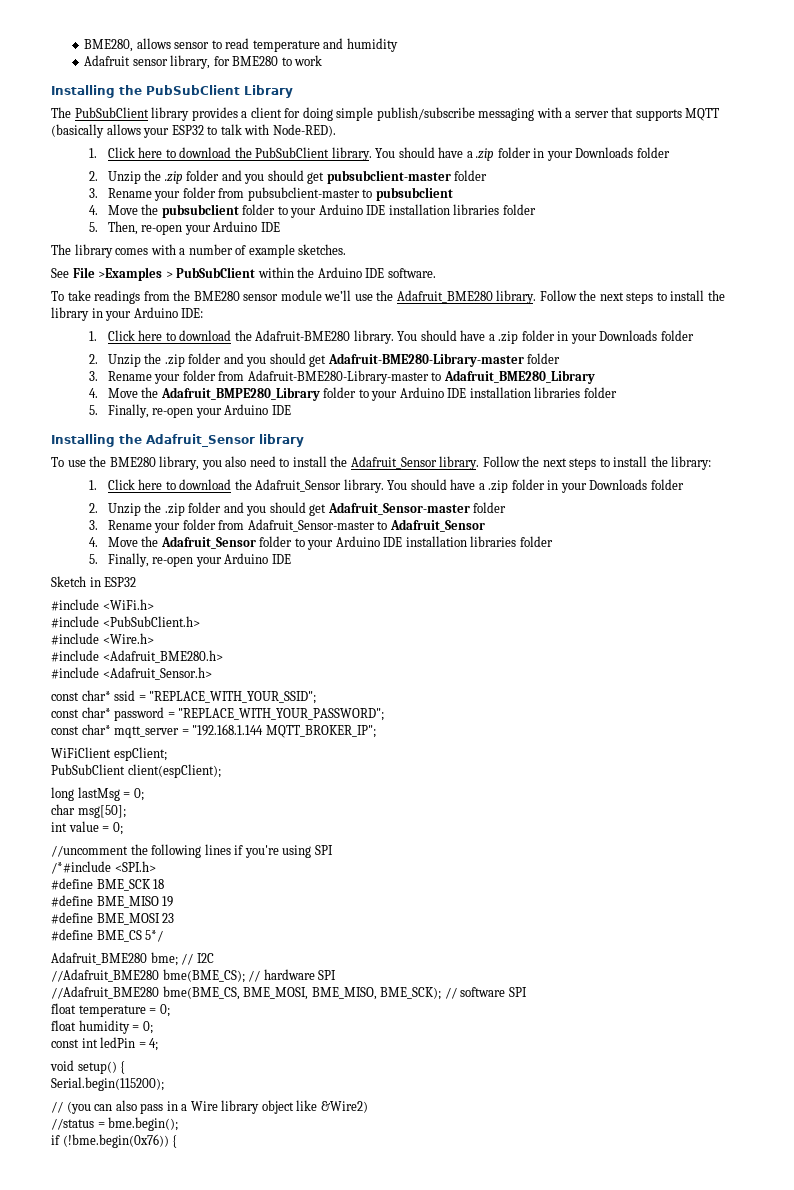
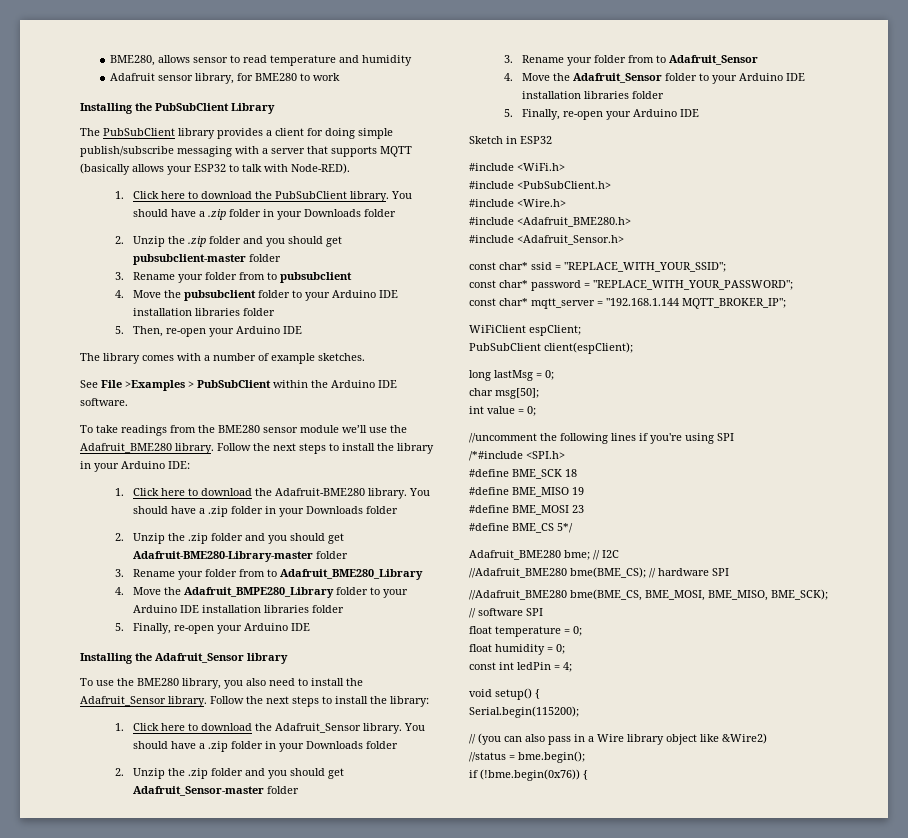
[247,187,360,201] pubsubclient-master -> (265, 276) none
[247,370,429,384] Adafruit-BME280-Library-master -> (265, 573) none
[247,519,375,532] Adafruit_Sensor-master -> (654, 59) none

